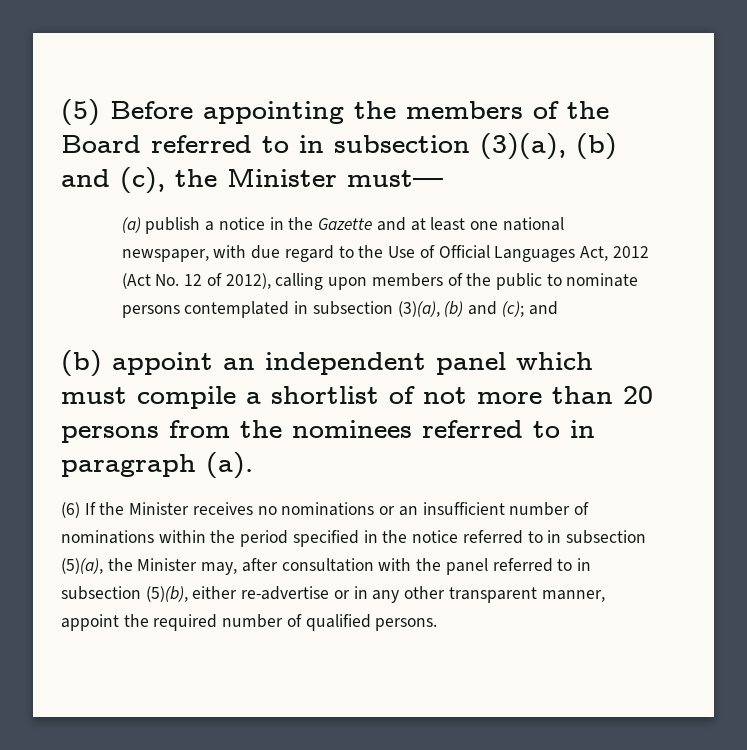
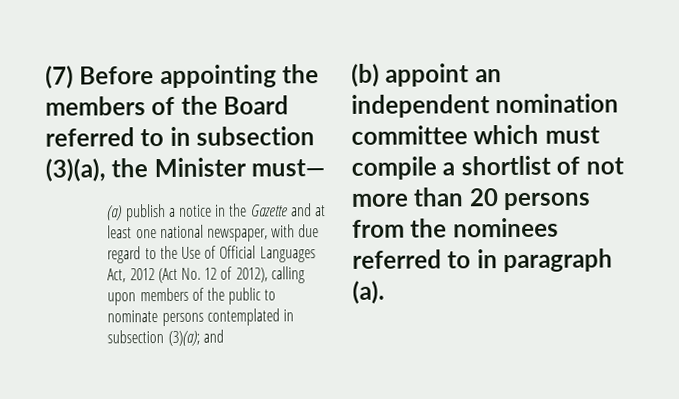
[61,99,100,126] (5) -> [45,65,74,89] (7)
[576,133,617,160] [61,167,165,194] (b) and (c), -> (106, 170) none
[397,301,524,317] (3)(a), (b) and (c); -> [167,330,200,346] (3)(a);
[436,352,506,375] panel -> [495,93,620,114] [351,125,468,145] nomination committee
[61,502,589,518] [61,530,646,547] [61,558,591,575] [61,586,605,603] [61,614,438,631] // (6) If the Minister receives no nominations or an insufficient number of nominations within the period specified in the notice referred to in subsection (5)(a), the Minister may, after consultation with the panel referred to in subsection (5)(b), either re-advertise or in any other transparent manner, appoint the required number of qualified persons. -> (385, 292) none

